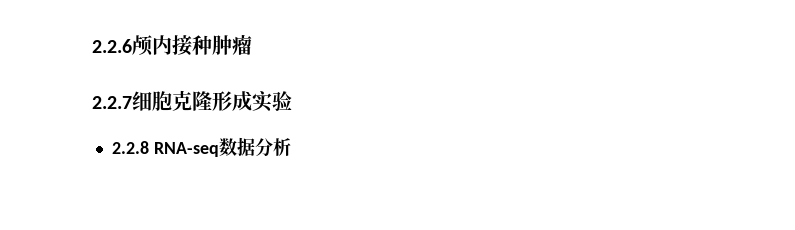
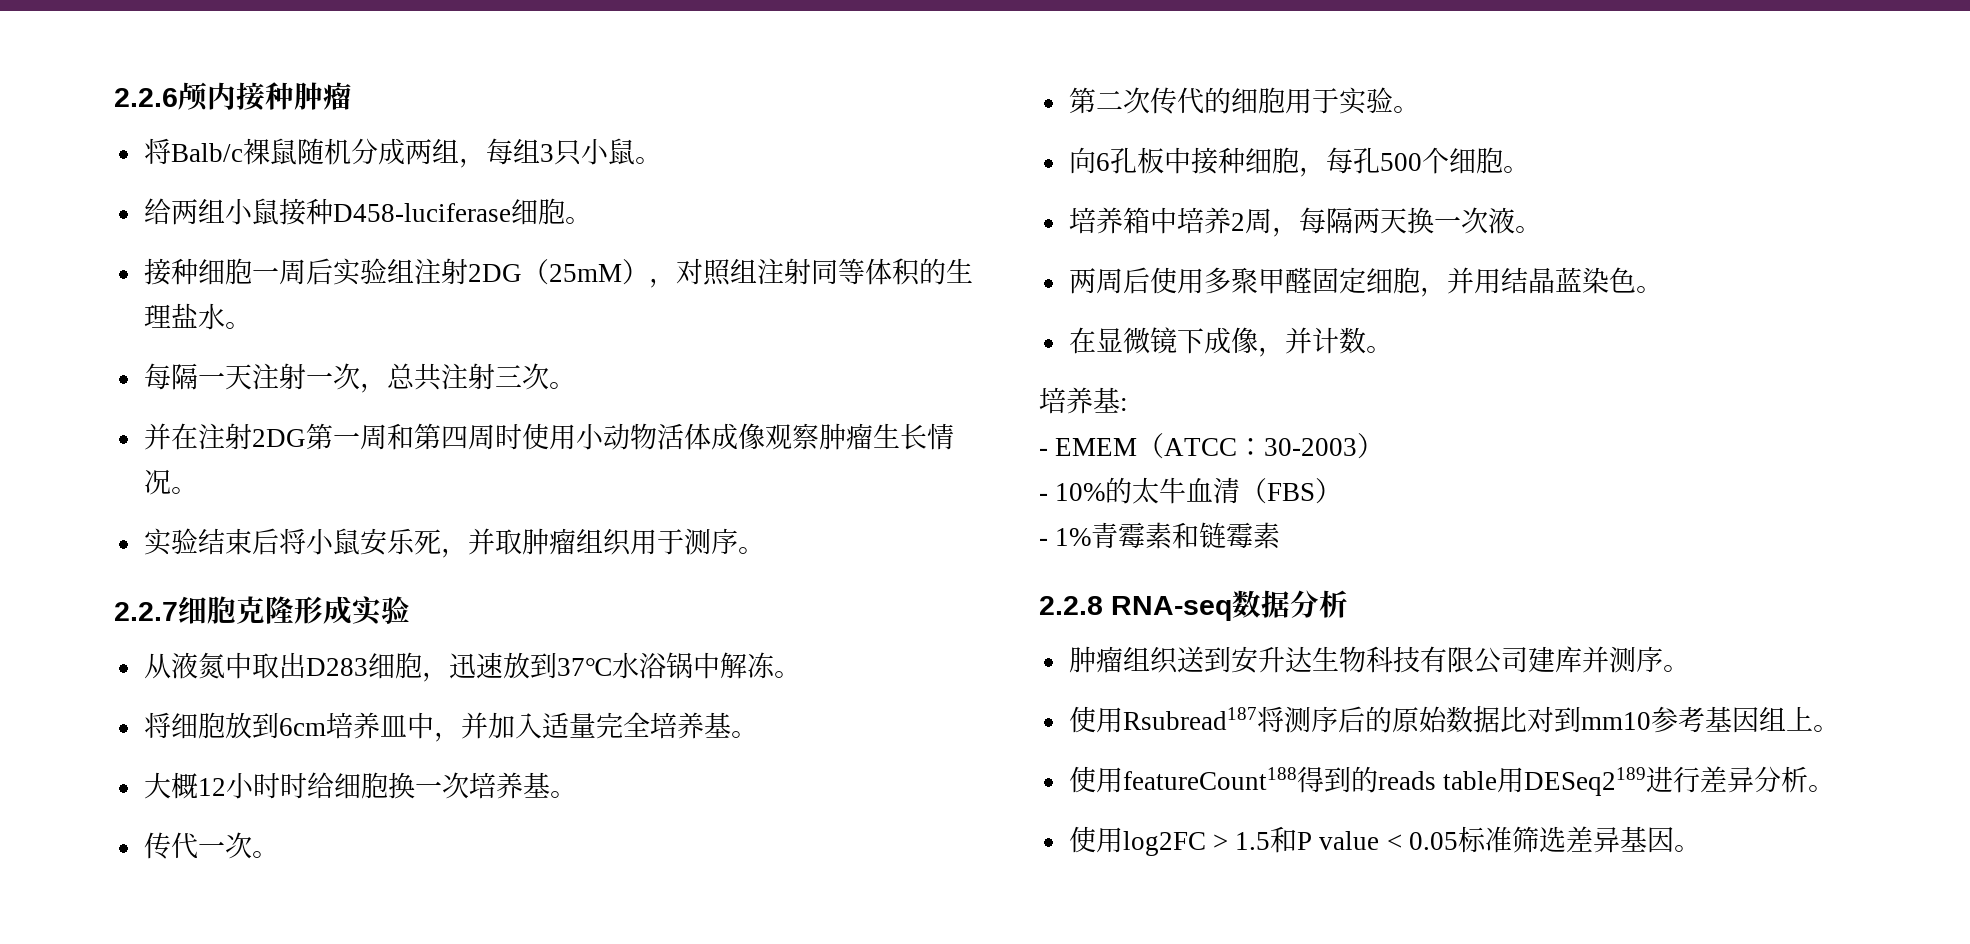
(252, 45) none -> [143,138,662,168] [143,198,592,225] [143,258,973,288] [143,303,252,330] [143,363,576,393] [143,423,954,450] [143,469,198,495] [143,528,765,558] // 将Balb/c裸鼠随机分成两组，每组3只小鼠。 // 给两组小鼠接种D458-luciferase细胞。 // 接种细胞一周后实验组注射2DG（25mM），对照组注射同等体积的生理盐水。 // 每隔一天注射一次，总共注射三次。 // 并在注射2DG第一周和第四周时使用小动物活体成像观察肿瘤生长情况。 // 实验结束后将小鼠安乐死，并取肿瘤组织用于测序。
[111,137,291,157] 2.2.8 RNA-seq数据分析 -> [143,652,801,682] [143,712,758,742] [143,772,577,799] [143,832,279,859] [1068,87,1420,115] [1068,147,1530,177] [1068,207,1542,237] [1068,267,1663,297] [1068,327,1393,357] [1039,387,1128,414] [1039,433,1385,459] [1039,477,1343,504] [1039,522,1281,549] [1039,590,1348,621] [1068,646,1690,674] [1068,706,1840,733] [1068,766,1835,796] [1068,826,1701,856] 从液氮中取出D283细胞，迅速放到37℃水浴锅中解冻。 // 将细胞放到6cm培养皿中，并加入适量完全培养基。 // 大概12小时时给细胞换一次培养基。 // 传代一次。 // 第二次传代的细胞用于实验。 // 向6孔板中接种细胞，每孔500个细胞。 // 培养箱中培养2周，每隔两天换一次液。 // 两周后使用多聚甲醛固定细胞，并用结晶蓝染色。 // 在显微镜下成像，并计数。 // 培养基: // - EMEM（ATCC：30-2003） // - 10%的太牛血清（FBS） // - 1%青霉素和链霉素 // 2.2.8 RNA-seq数据分析 // 肿瘤组织送到安升达生物科技有限公司建库并测序。 // 使用Rsubread187将测序后的原始数据比对到mm10参考基因组上。 // 使用featureCount188得到的reads table用DESeq2189进行差异分析。 // 使用log2FC > 1.5和P value < 0.05标准筛选差异基因。

